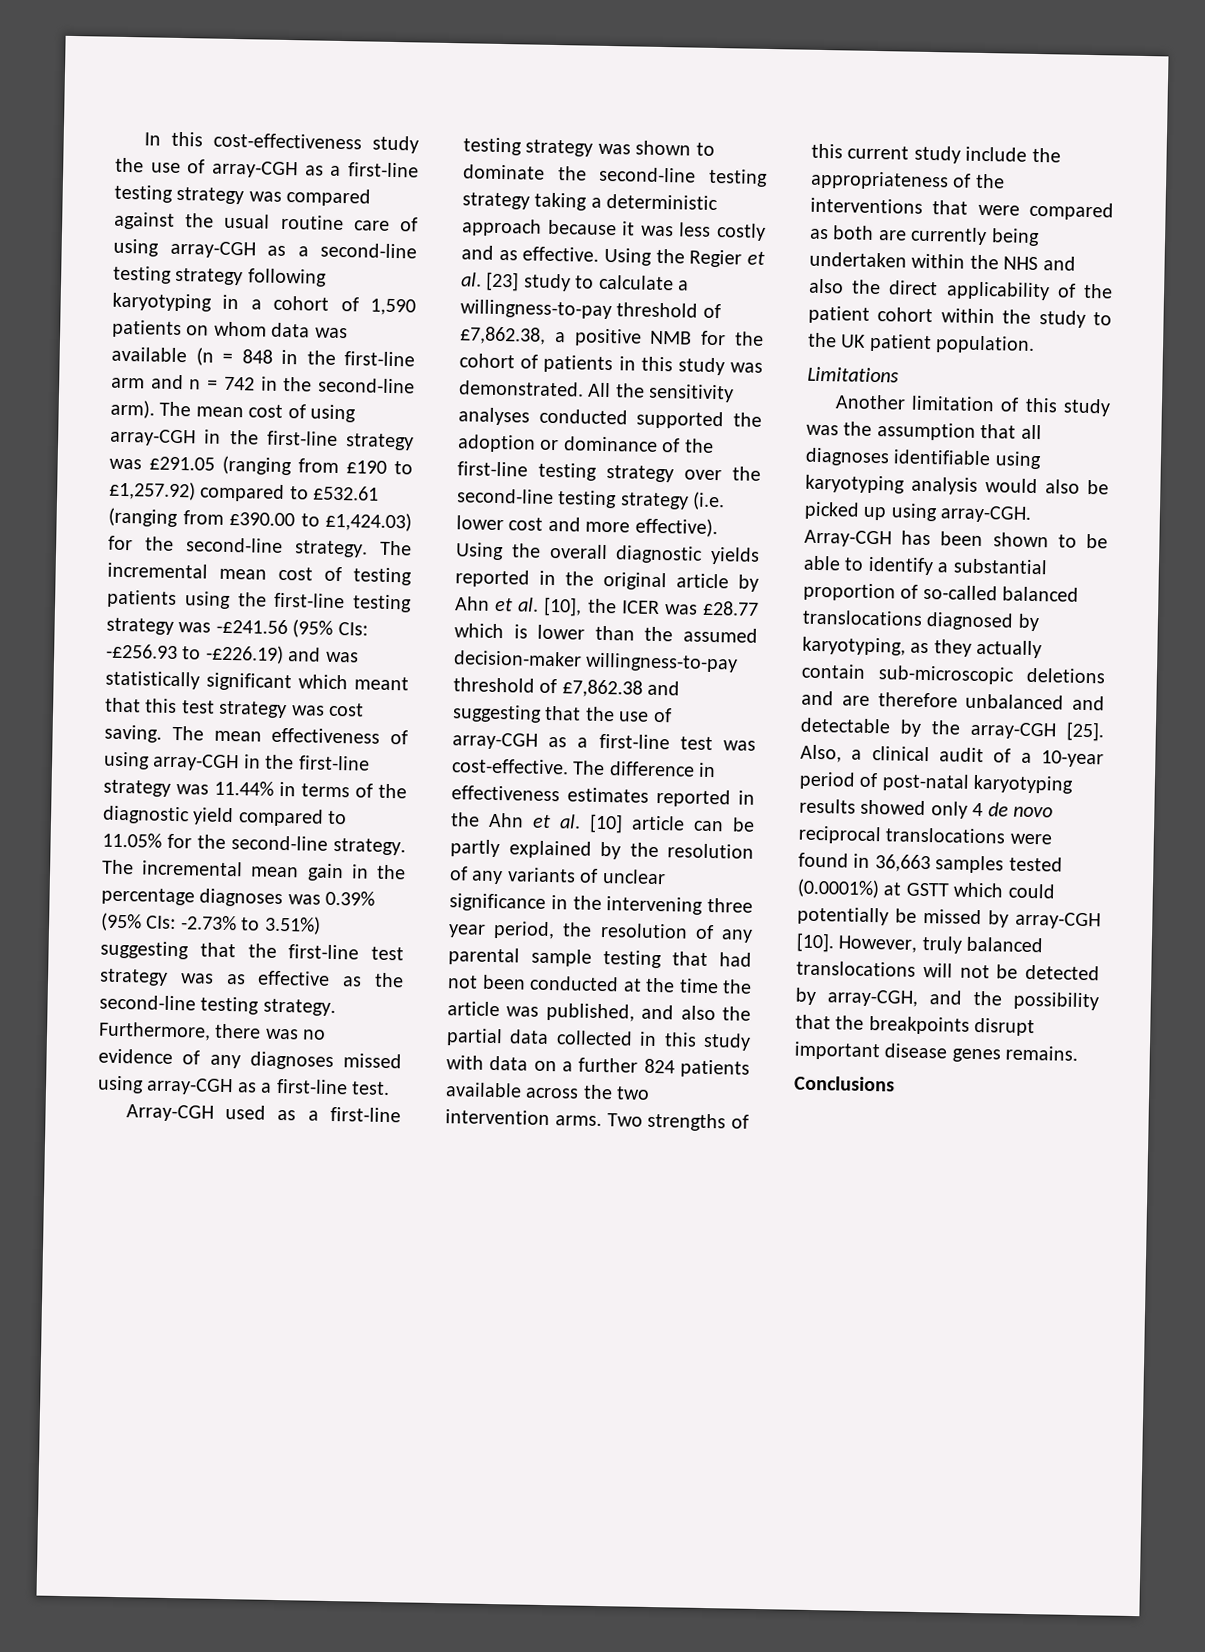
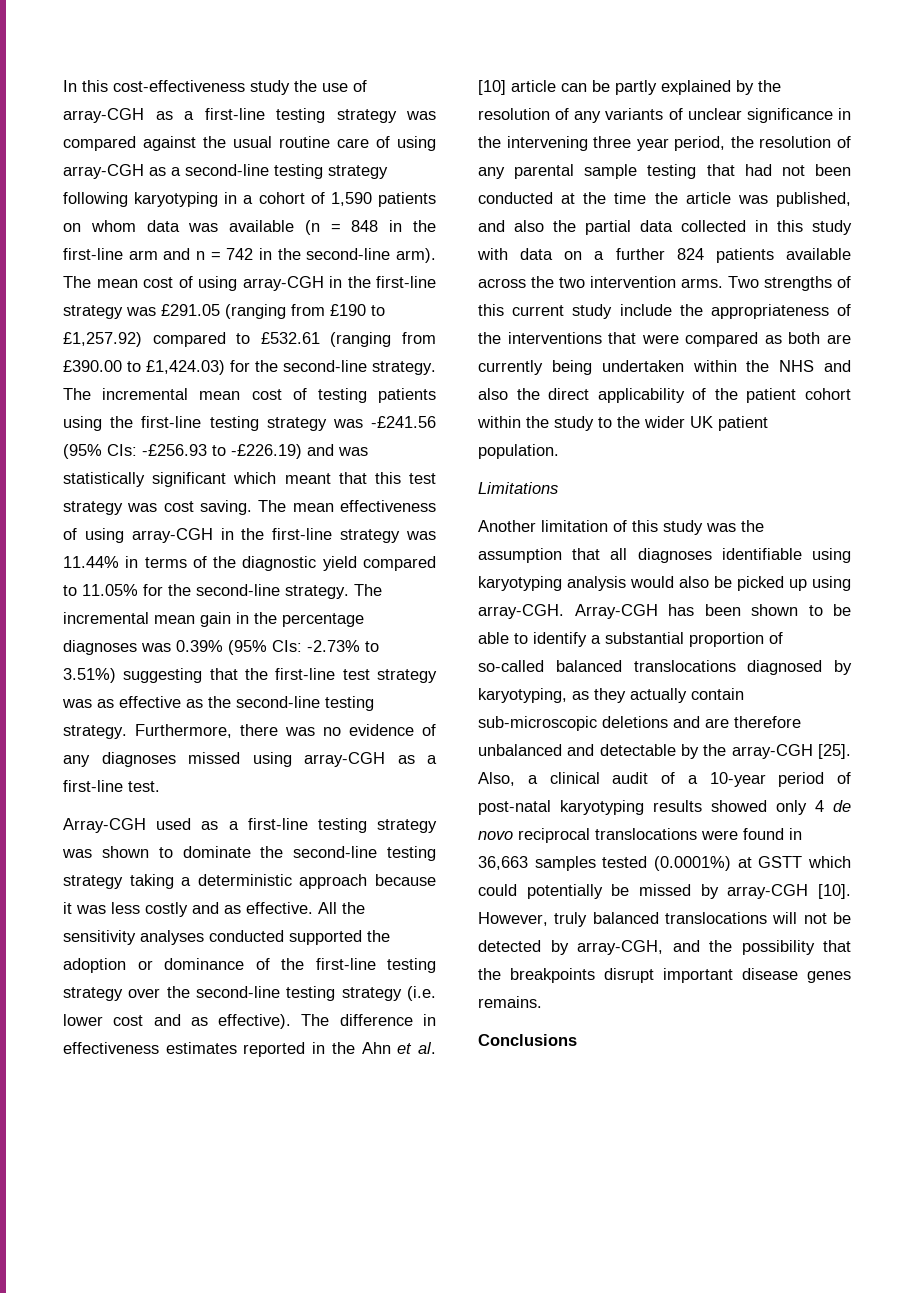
[604,247,765,268] [461,271,689,292] [460,299,721,320] [459,326,764,347] [459,353,763,376] [459,380,584,397] Using the Regier et al. [23] study to calculate a willingness-to-pay threshold of £7,862.38, a positive NMB for the cohort of patients in this study was demonstrated. -> (313, 908) none
[585,517,718,538] [455,542,760,565] [455,569,759,592] [455,596,759,617] [454,623,758,643] [453,650,739,673] [453,677,681,698] [452,704,672,723] [452,732,756,751] [451,758,569,775] more effective). Using the overall diagnostic yields reported in the original article by Ahn et al. [10], the ICER was £28.77 which is lower than the assumed decision-maker willingness-to-pay threshold of £7,862.38 and suggesting that the use of array-CGH as a first-line test was cost-effective. -> [190,1014,292,1029] as effective).
(837, 340) none -> [644,416,685,428] wider

